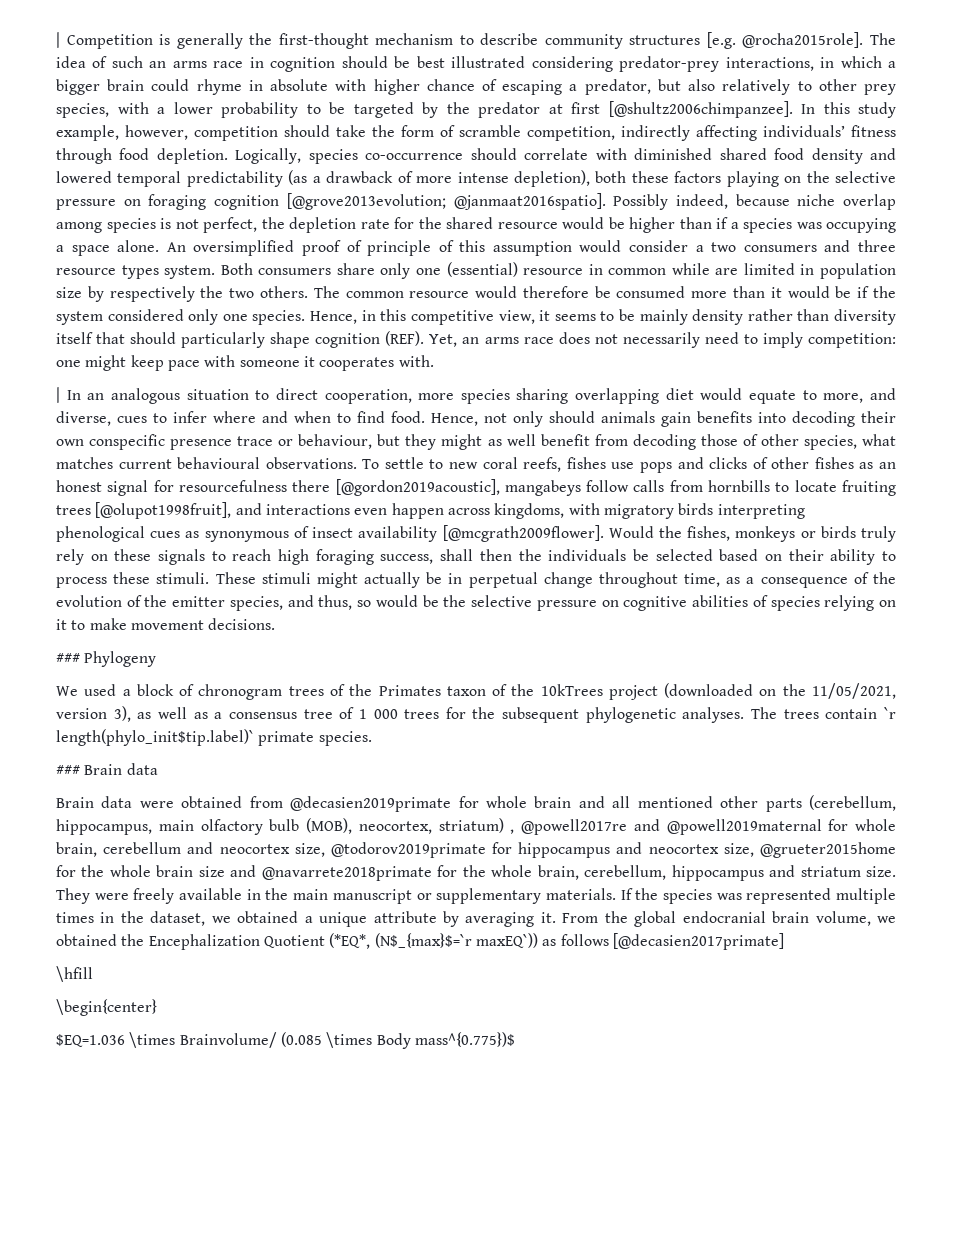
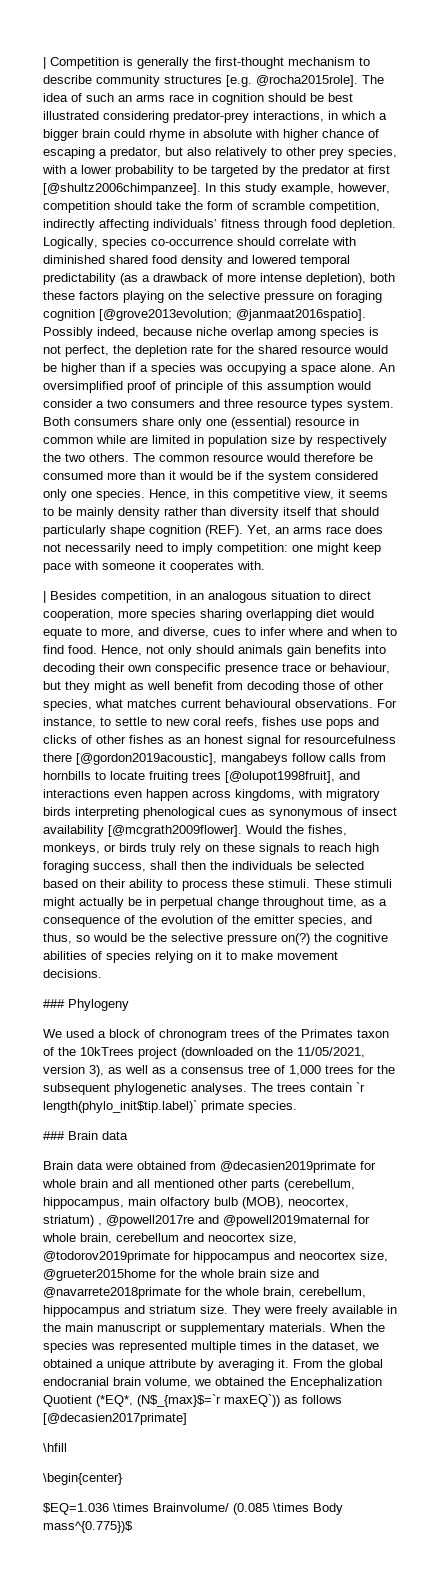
[66,390,81,400] In -> [50,591,186,603] Besides competition, in
[362,459,380,469] To -> [377,699,397,708] [43,717,111,728] For instance, to
[735,526,796,542] monkeys -> [43,843,100,855] monkeys,
[601,600,619,607] on -> [281,933,332,945] on(?) the
[358,709,398,719] 1 000 -> [289,1065,321,1076] 1,000
[620,888,633,900] If -> [330,1323,363,1332] When

